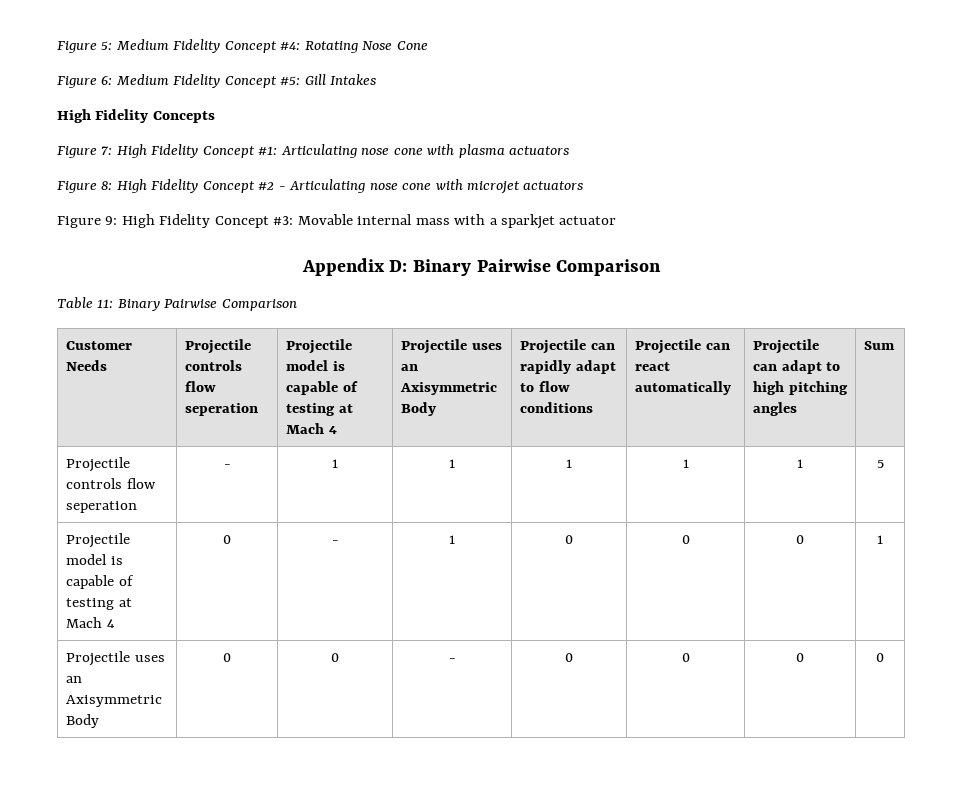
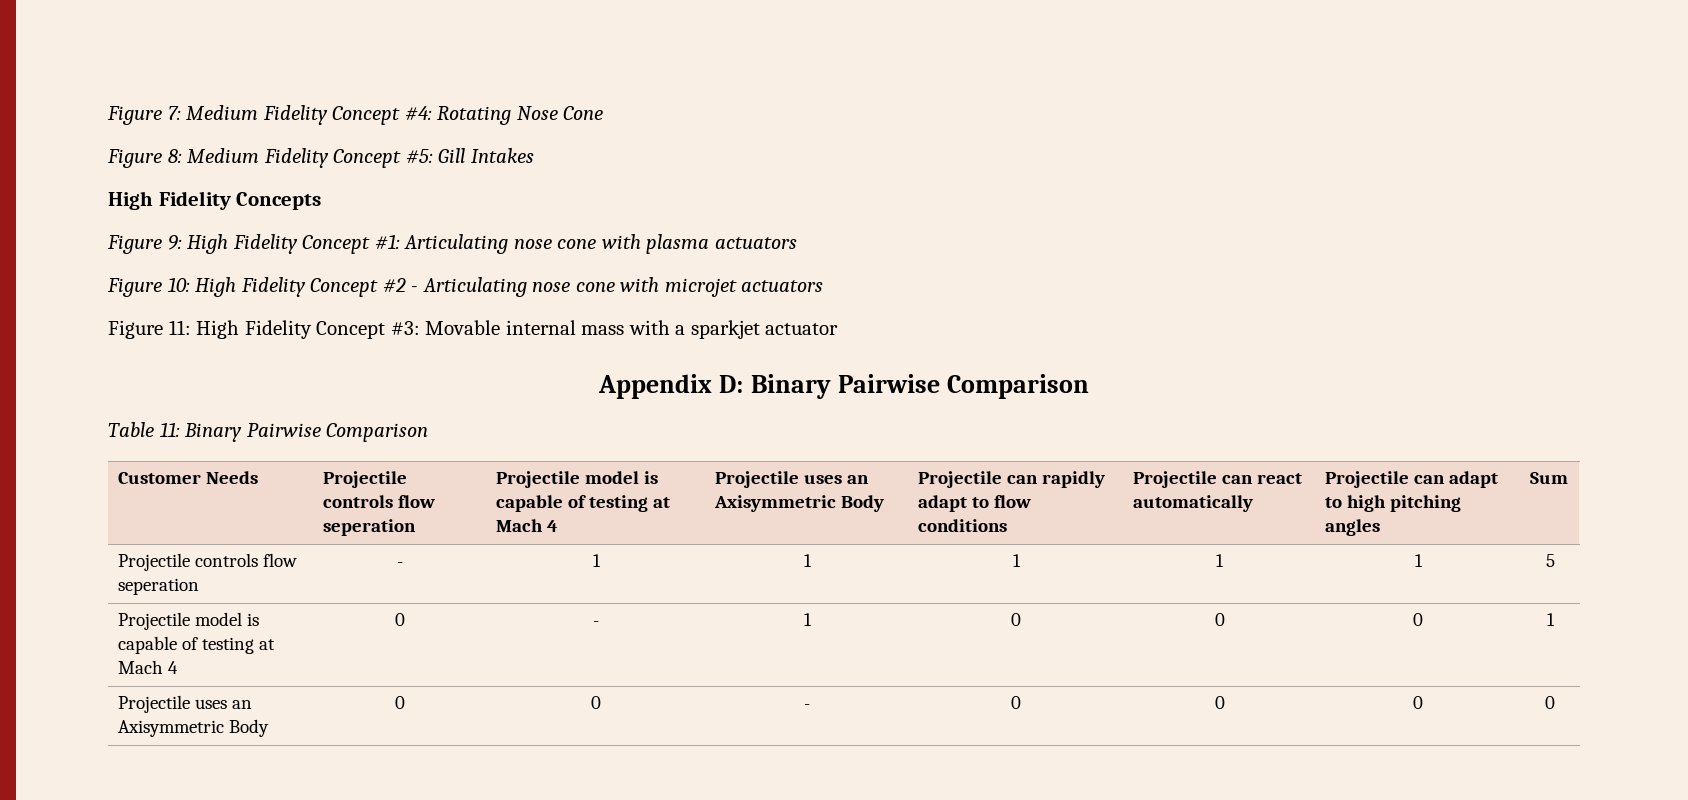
[57,41,113,53] Figure 5: -> [107,106,181,125] Figure 7:
[101,76,113,85] 6: -> [167,149,182,163] 8:
[101,146,113,155] 7: -> [167,235,182,250] 9:
[101,181,113,190] 8: -> [167,277,190,292] 10:
[105,216,118,225] 9: -> [168,320,191,335] 11:

